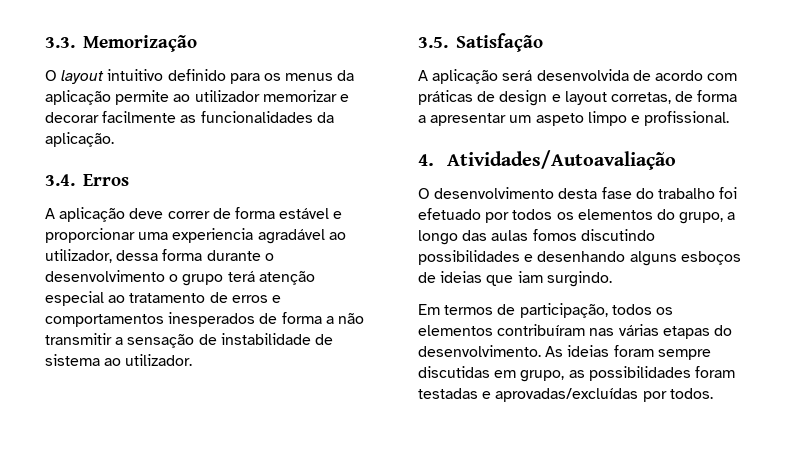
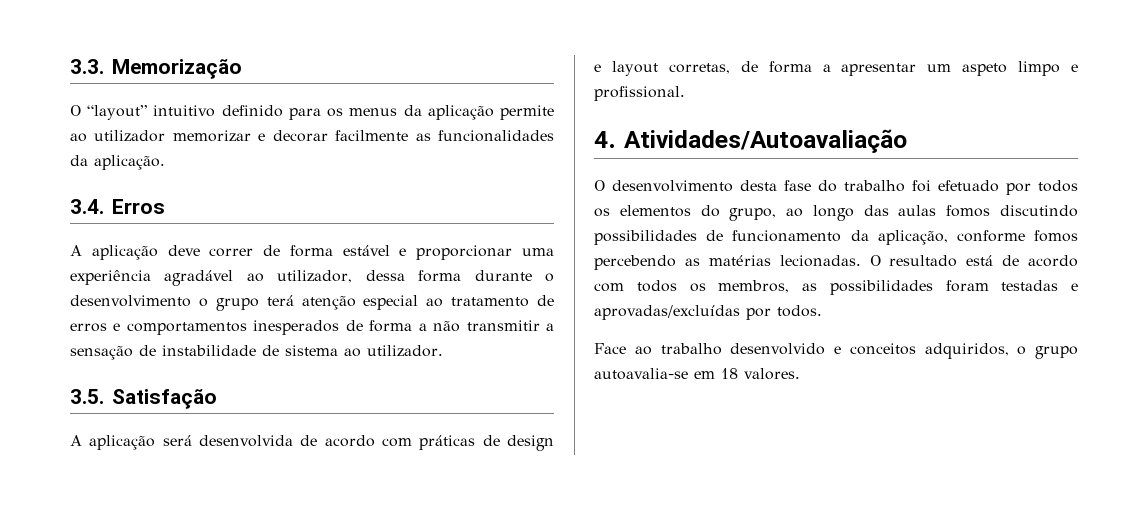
[61,70,105,84] layout -> [87,105,148,120] “layout”
[172,228,254,243] experiencia -> [70,270,151,285] experiência
[727,212,736,220] a -> [786,208,804,217] ao
[524,251,741,266] [418,271,612,287] [418,303,673,318] [418,324,732,339] [418,345,711,360] [418,366,565,382] e desenhando alguns esboços de ideias que iam surgindo. // Em termos de participação, todos os elementos contribuíram nas várias etapas do desenvolvimento. As ideias foram sempre discutidas em grupo, -> [706,230,1078,245] [594,255,1078,270] [594,280,790,293] de funcionamento da aplicação, conforme fomos percebendo as matérias lecionadas. O resultado está de acordo com todos os membros,
(713, 393) none -> [594,343,1078,359] [594,368,800,380] // Face ao trabalho desenvolvido e conceitos adquiridos, o grupo autoavalia-se em 18 valores.

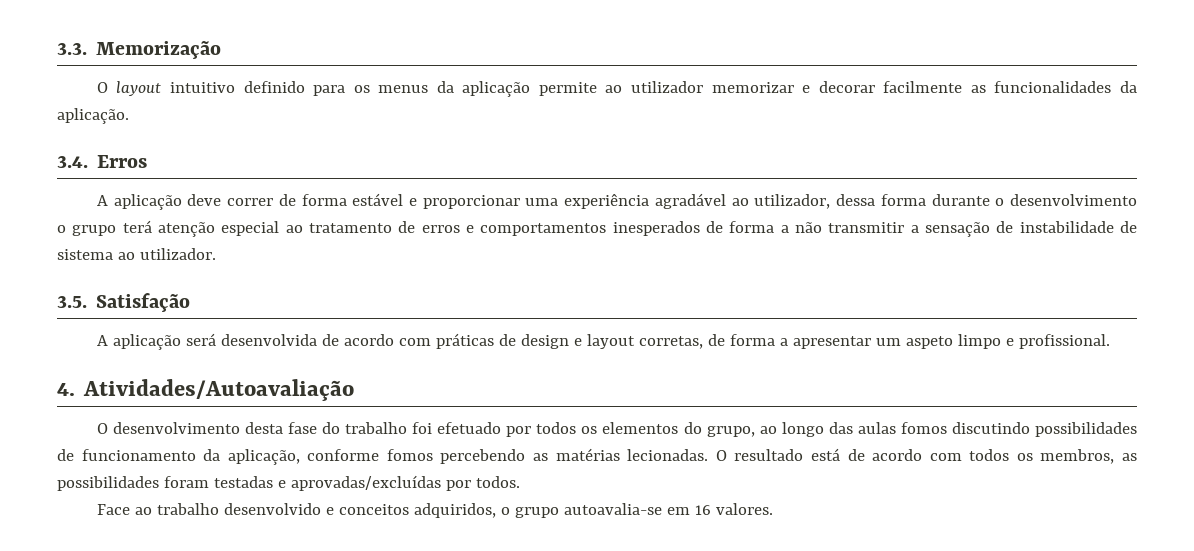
[87,105,148,120] “layout” -> [116,81,162,96] layout
[721,368,738,379] 18 -> [694,505,711,515] 16

